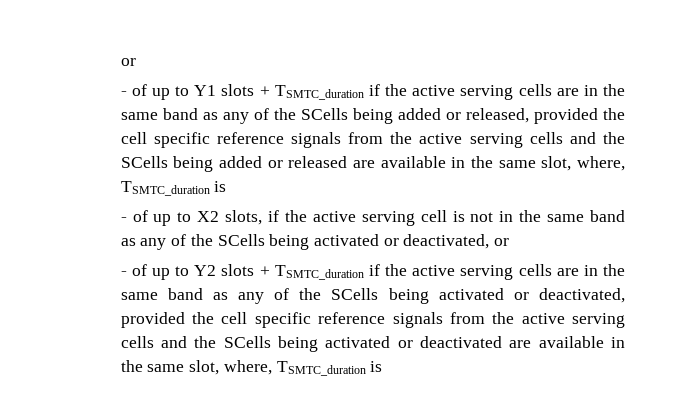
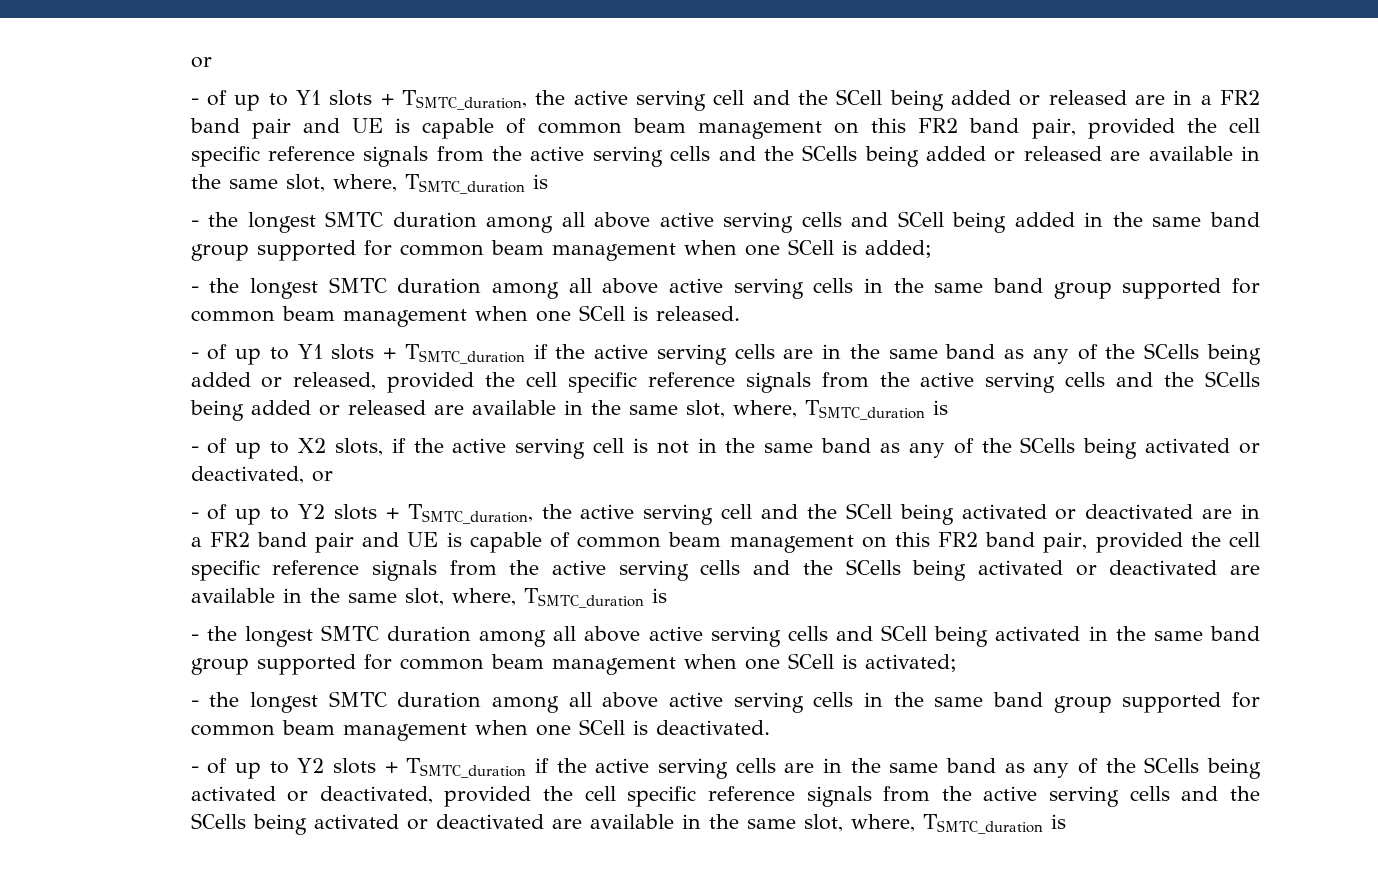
[120,58,136,66] or -> [190,57,212,68] [190,89,1260,111] [189,118,1261,139] [190,145,1261,167] [190,174,548,194] [190,211,1260,233] [190,239,932,261] [190,277,1260,299] [190,305,740,327] or // - of up to Y1 slots + TSMTC_duration, the active serving cell and the SCell being added or released are in a FR2 band pair and UE is capable of common beam management on this FR2 band pair, provided the cell specific reference signals from the active serving cells and the SCells being added or released are available in the same slot, where, TSMTC_duration is // - the longest SMTC duration among all above active serving cells and SCell being added in the same band group supported for common beam management when one SCell is added; // - the longest SMTC duration among all above active serving cells in the same band group supported for common beam management when one SCell is released.
(510, 242) none -> [190,503,1261,525] [190,532,1260,553] [190,559,1260,581] [190,588,667,608] [190,625,1260,647] [190,653,957,675] [190,691,1260,713] [190,719,770,741] // - of up to Y2 slots + TSMTC_duration, the active serving cell and the SCell being activated or deactivated are in a FR2 band pair and UE is capable of common beam management on this FR2 band pair, provided the cell specific reference signals from the active serving cells and the SCells being activated or deactivated are available in the same slot, where, TSMTC_duration is // - the longest SMTC duration among all above active serving cells and SCell being activated in the same band group supported for common beam management when one SCell is activated; // - the longest SMTC duration among all above active serving cells in the same band group supported for common beam management when one SCell is deactivated.

